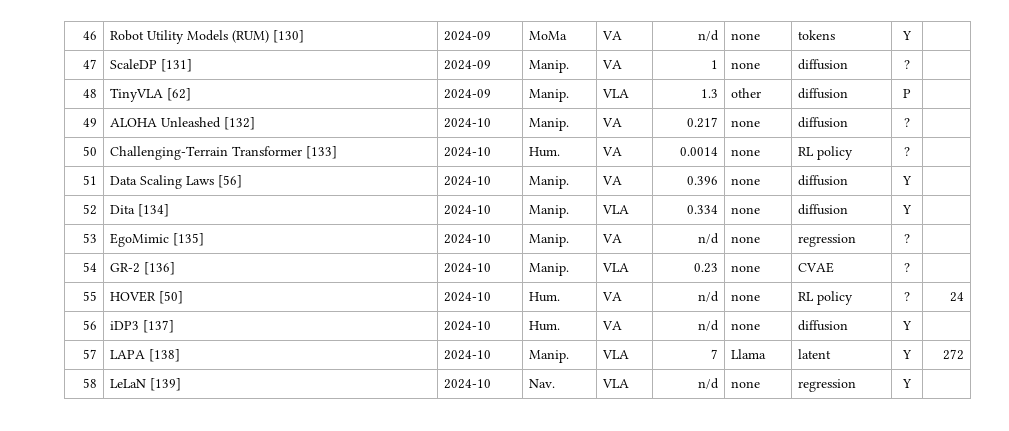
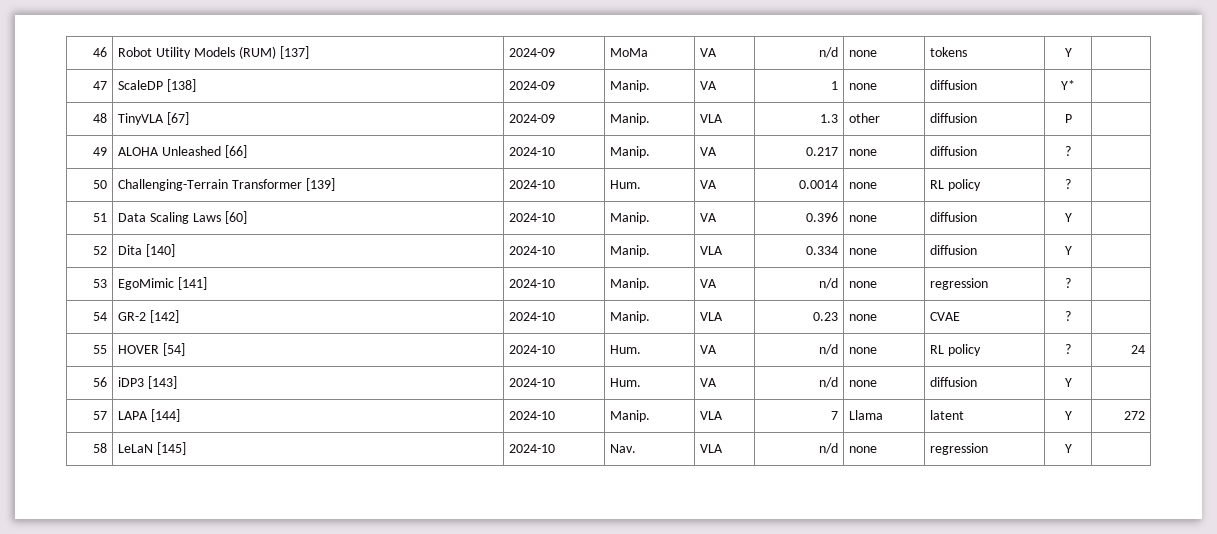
[272,30,304,43] [130] -> [279,46,309,59] [137]
[160,59,192,72] [131] -> [167,79,197,92] [138]
[904,60,910,69] ? -> [1061,80,1075,90] Y*
[166,88,191,101] [62] -> [167,112,190,125] [67]
[223,117,255,130] [132] -> [224,145,247,158] [66]
[305,146,337,159] [133] -> [305,178,335,191] [139]
[217,175,242,188] [56] -> [224,211,247,224] [60]
[137,204,169,217] [134] -> [146,244,176,257] [140]
[172,233,204,246] [135] -> [178,277,208,290] [141]
[143,262,175,275] [136] -> [150,310,180,323] [142]
[158,291,183,304] [50] -> [163,343,186,356] [54]
[142,320,174,333] [137] -> [148,376,178,389] [143]
[148,349,180,362] [138] -> [151,409,181,422] [144]
[149,378,181,391] [139] -> [157,442,187,455] [145]

